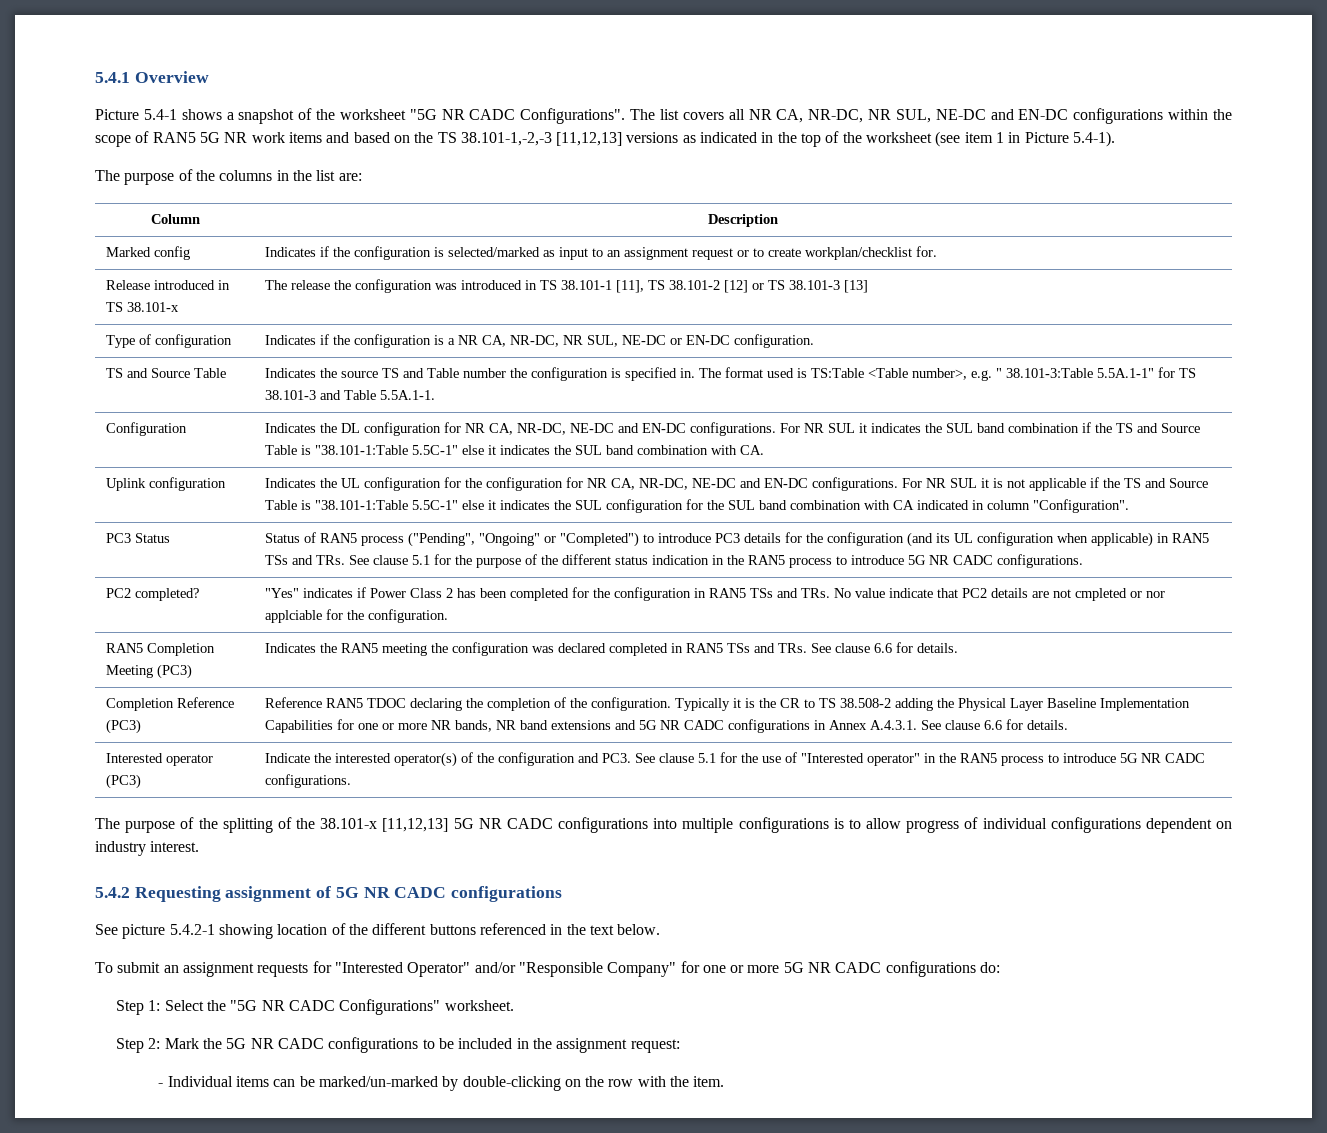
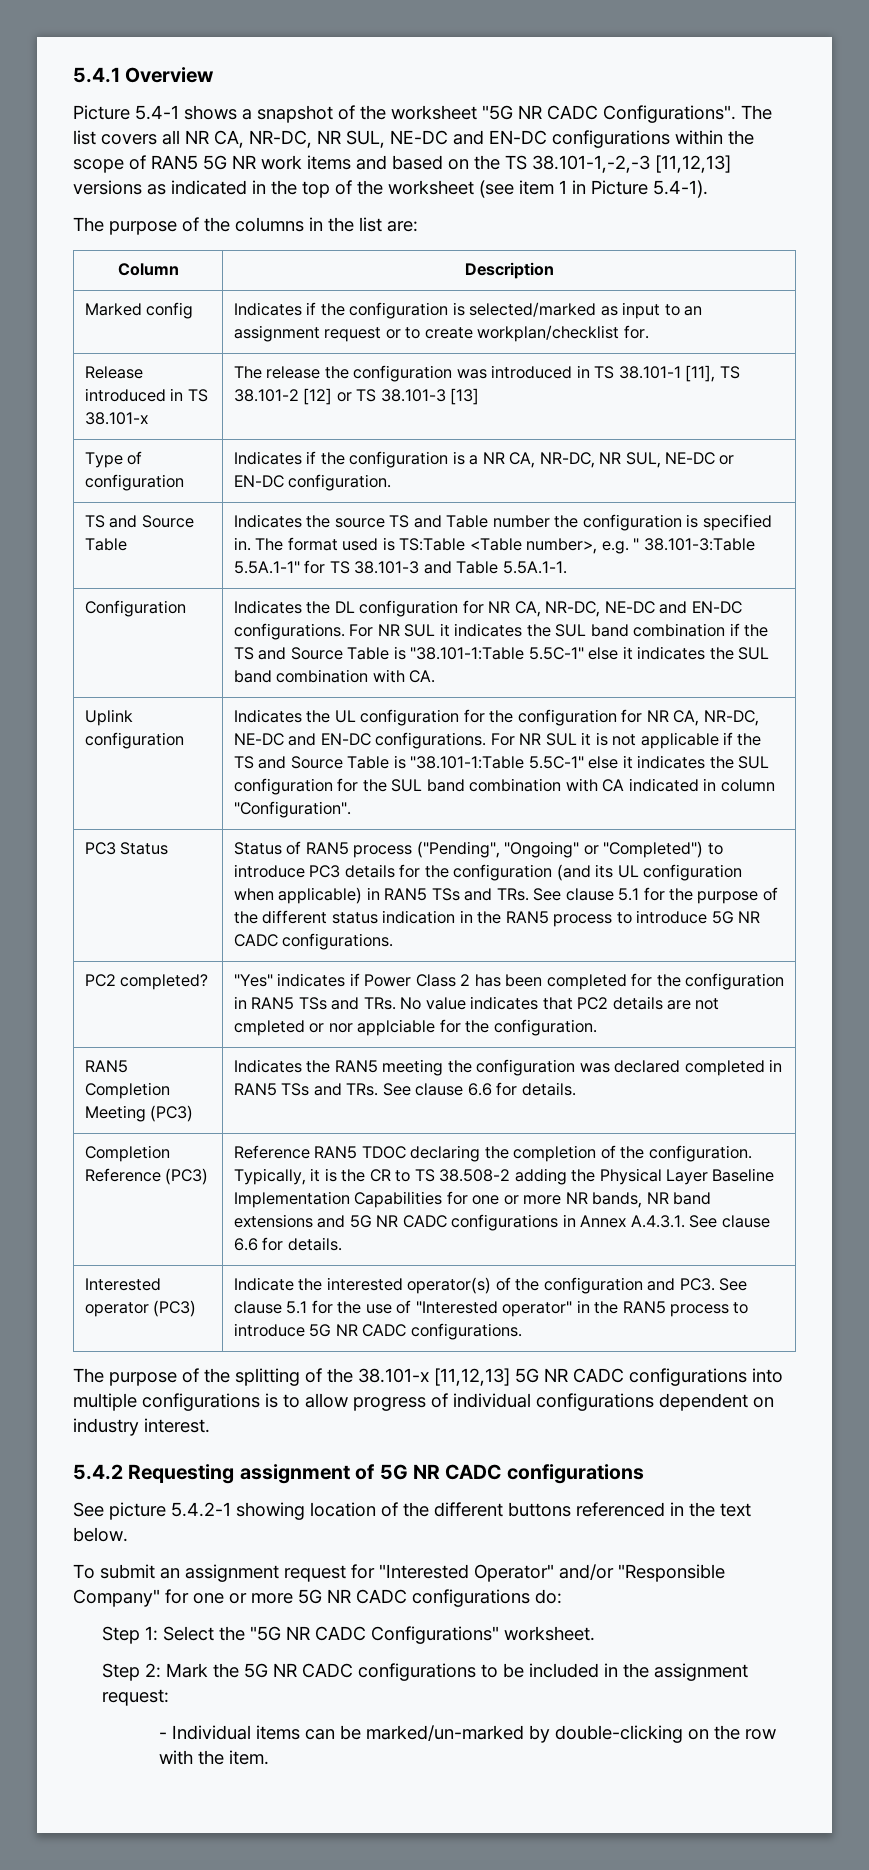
[889,588,934,598] indicate -> [470,996,539,1010] indicates
[675,698,731,711] Typically -> [233,1168,306,1185] Typically,
[257,963,309,977] requests -> [284,1565,346,1582] request

